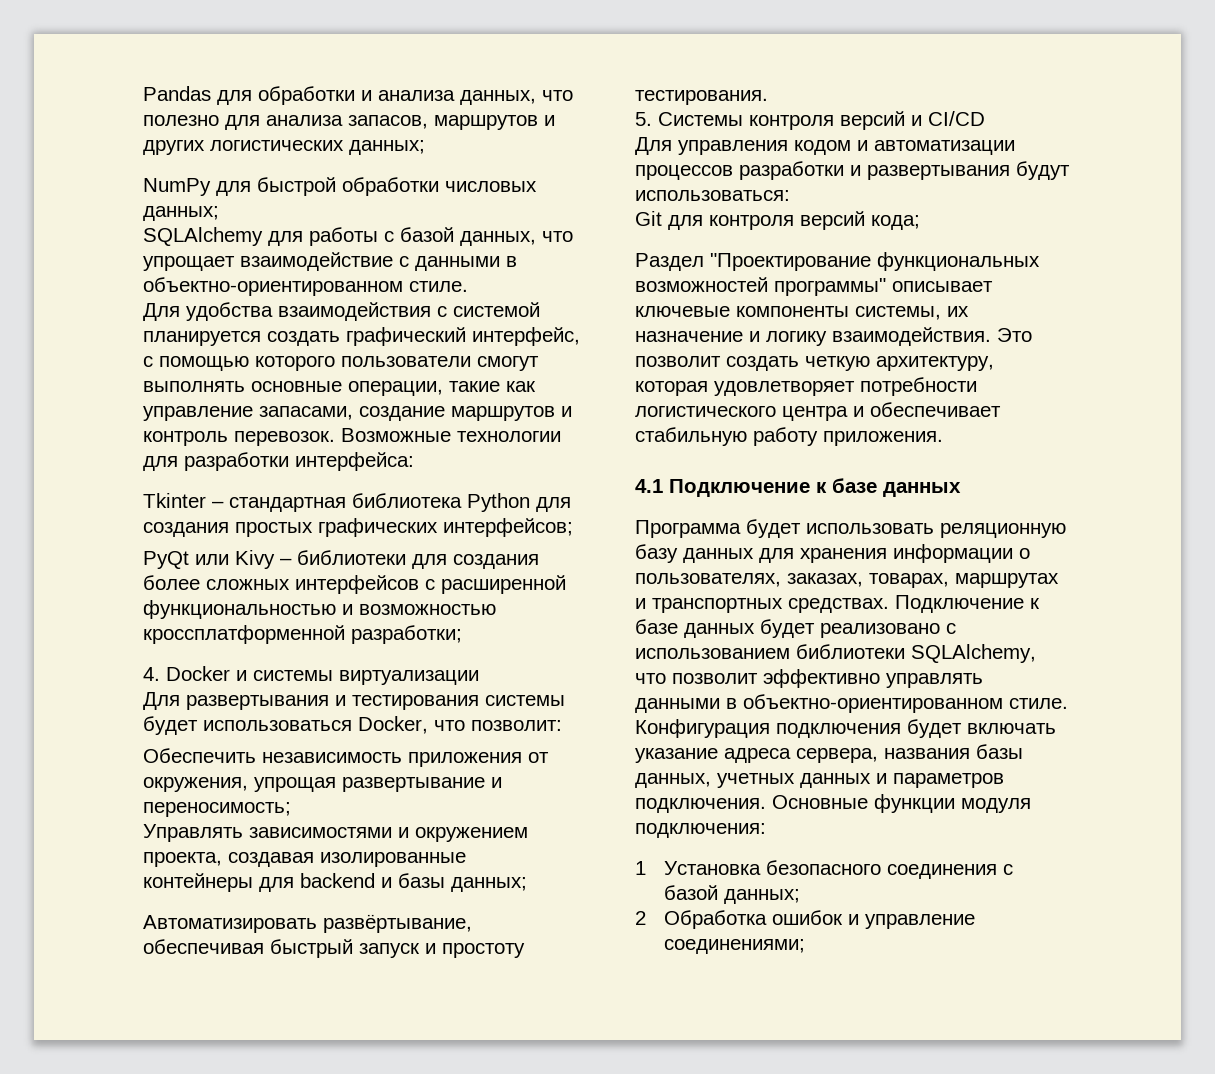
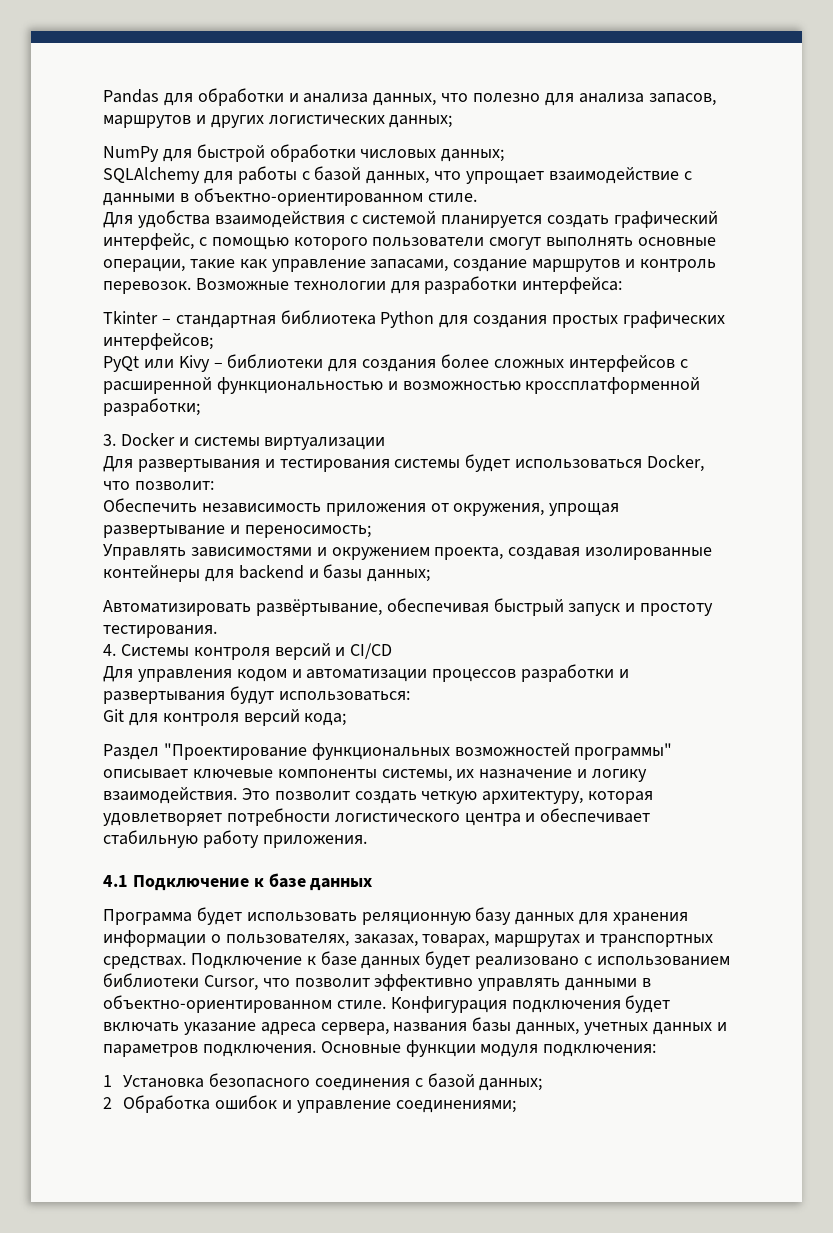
[143,667,160,681] 4. -> [103,434,116,446] 3.
[635,112,652,126] 5. -> [103,644,116,656] 4.
[911,644,1036,663] SQLAlchemy, -> [203,975,258,991] Cursor,

